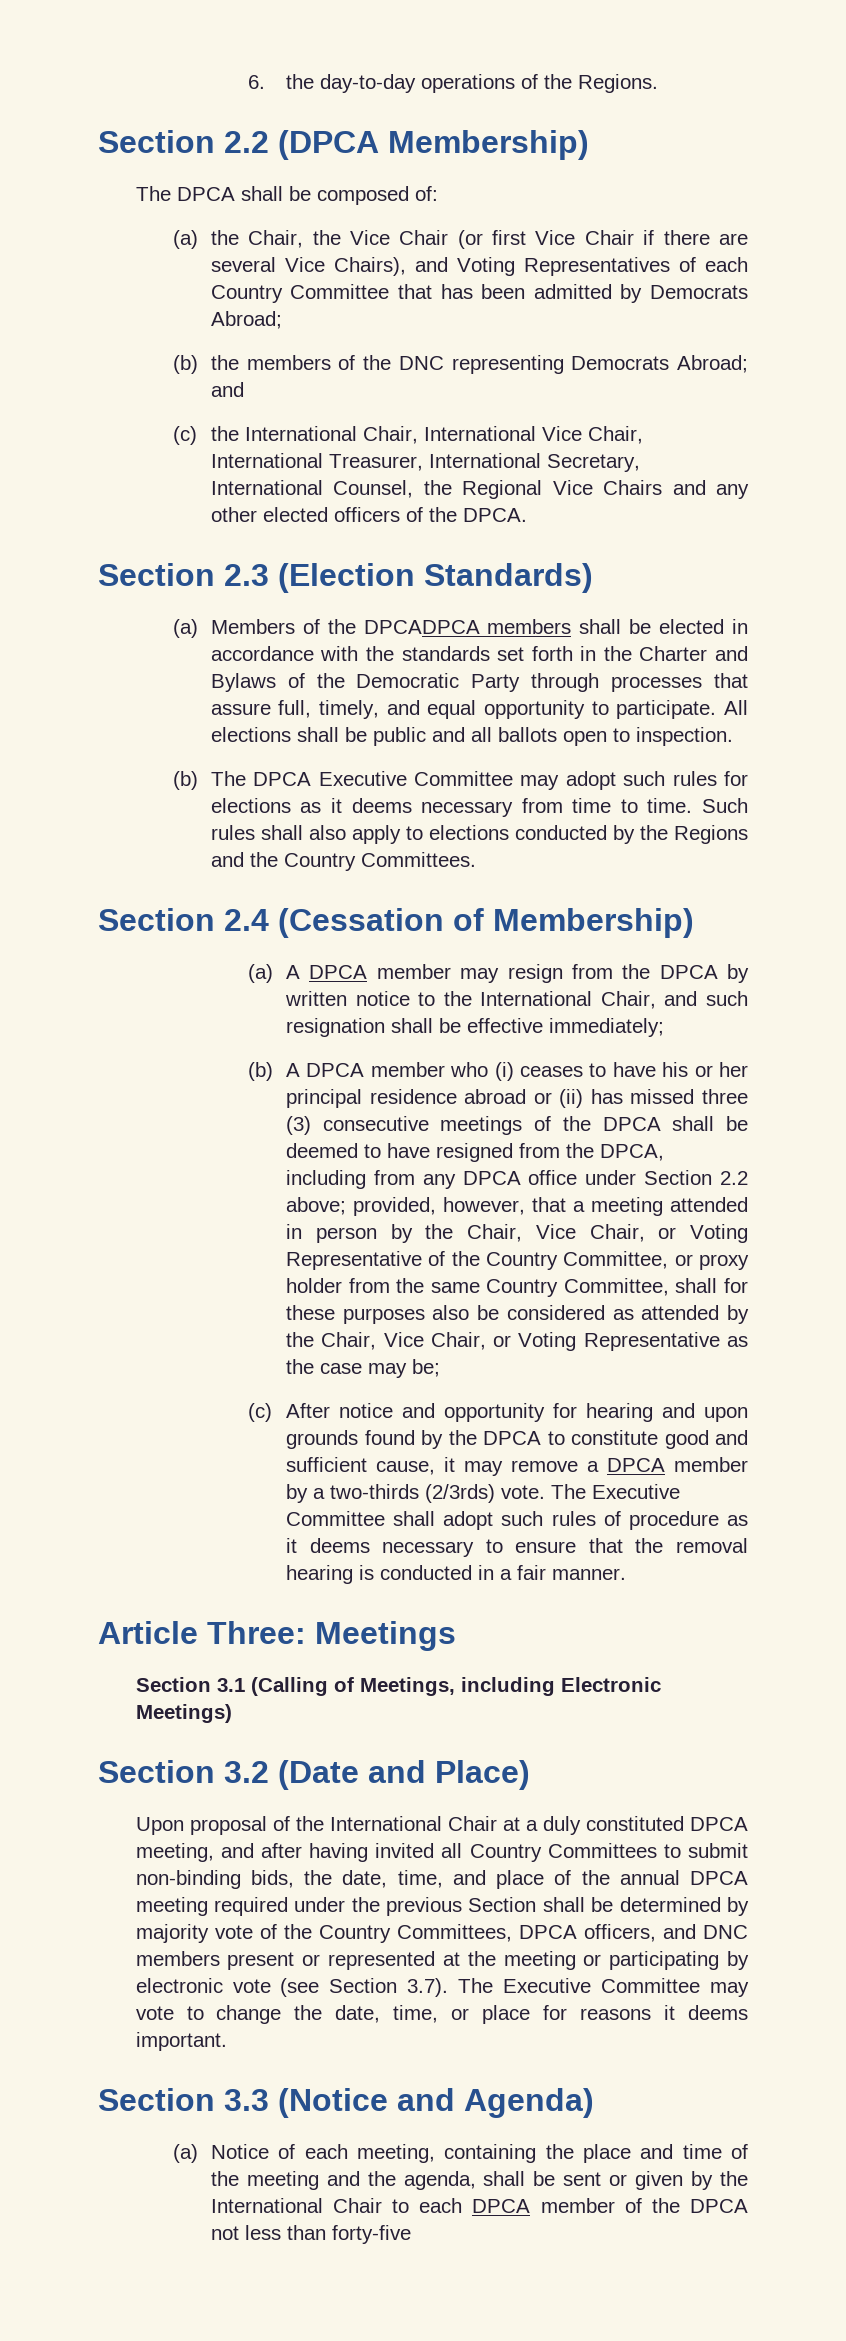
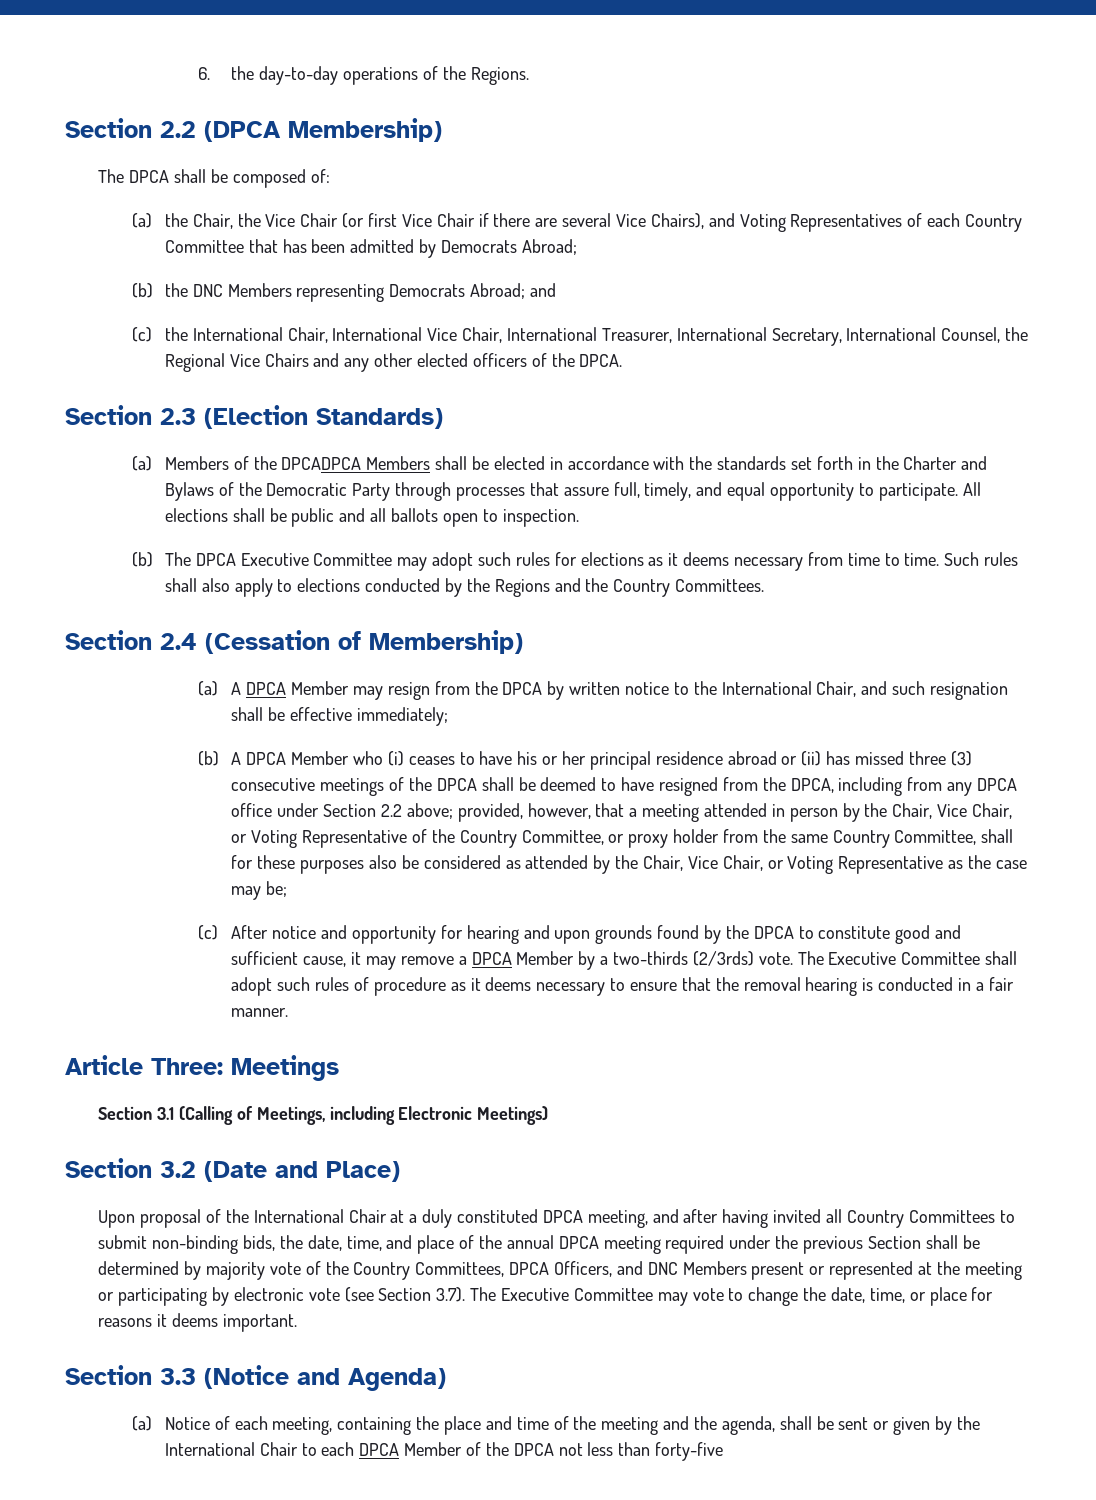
[246,355,444,370] members of the DNC -> [192,283,292,297] DNC Members
[487,619,572,634] members -> [366,456,431,470] Members
[376,964,451,979] member -> [291,681,350,695] Member
[370,1062,445,1077] member -> [291,751,350,765] Member
[673,1457,748,1472] member -> [516,951,575,965] Member
[583,1924,656,1942] officers, -> [554,1261,613,1277] Officers,
[135,1951,220,1966] members -> [682,1261,747,1275] Members
[540,2198,615,2213] member -> [404,1442,463,1456] Member

